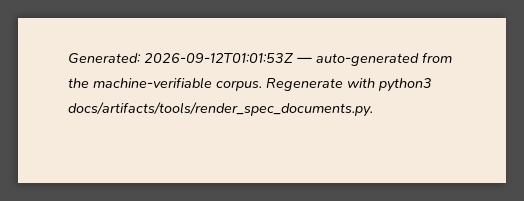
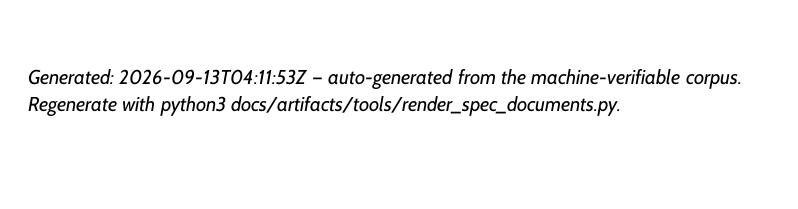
[144,53,294,63] 2026-09-12T01:01:53Z -> [119,69,309,85] 2026-09-13T04:11:53Z

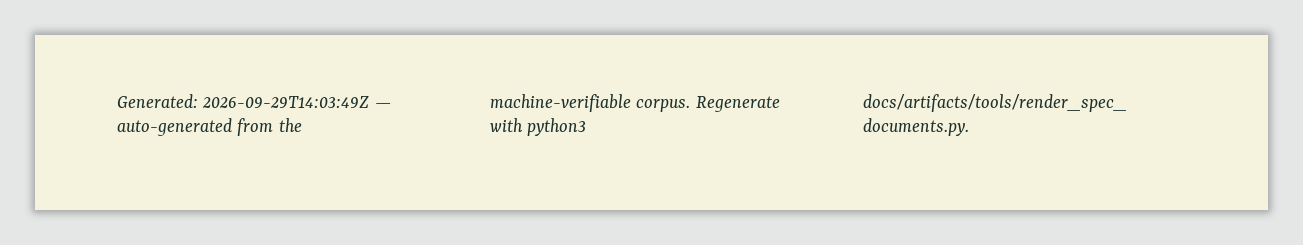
[119,69,309,85] 2026-09-13T04:11:53Z -> [202,96,370,108] 2026-09-29T14:03:49Z

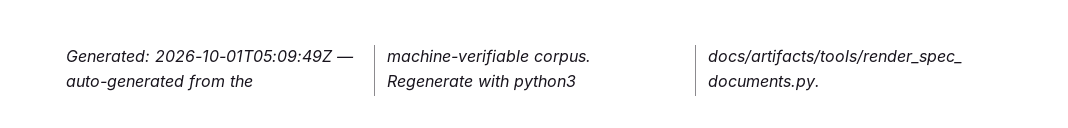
[202,96,370,108] 2026-09-29T14:03:49Z -> [155,49,333,62] 2026-10-01T05:09:49Z

